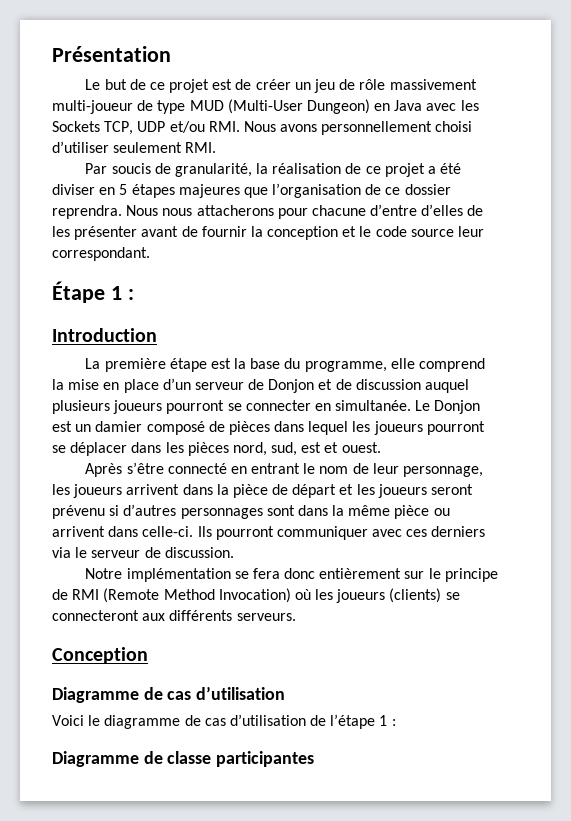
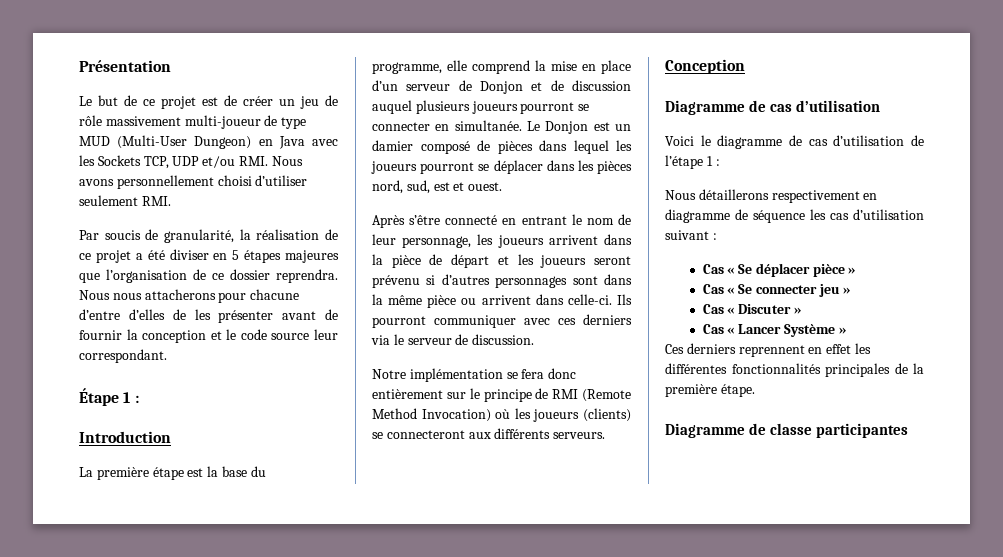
(396, 722) none -> [665,189,878,203] [665,209,924,223] [665,230,717,240] [702,263,856,277] [702,284,851,297] [702,304,801,314] [702,324,846,337] [665,343,871,357] [665,363,924,377] [665,384,755,397] // Nous détaillerons respectivement en diagramme de séquence les cas d’utilisation suivant : // Cas « Se déplacer pièce » // Cas « Se connecter jeu » // Cas « Discuter » // Cas « Lancer Système » // Ces derniers reprennent en effet les différentes fonctionnalités principales de la première étape.

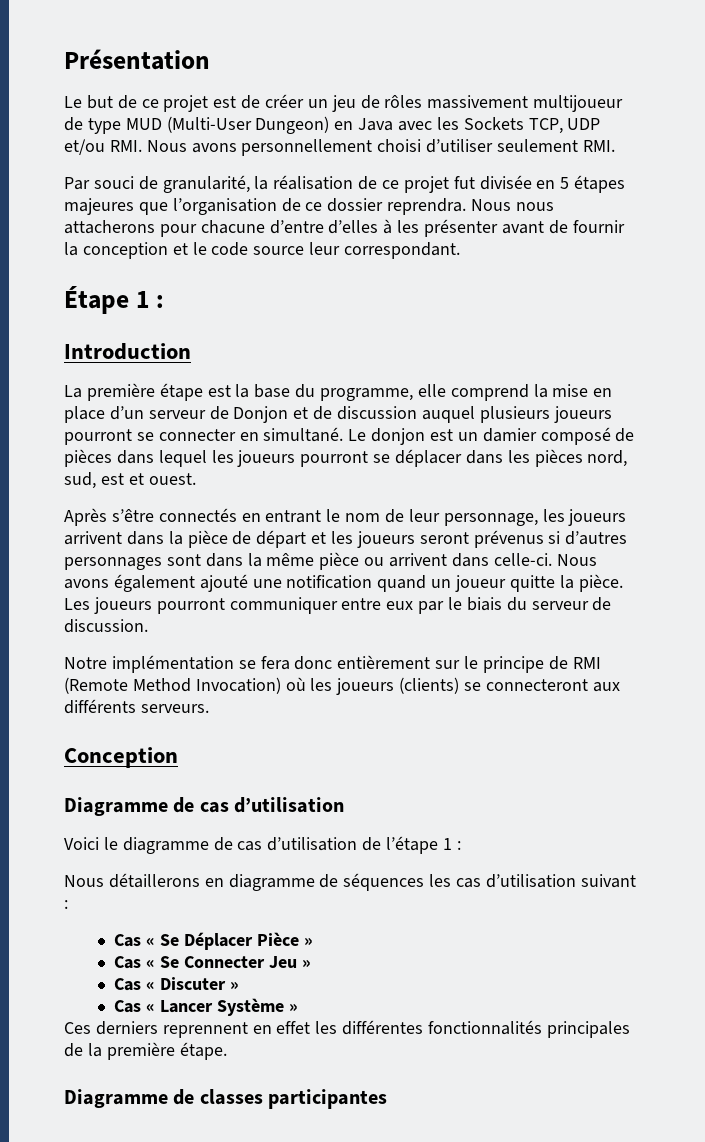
[79,115,261,129] rôle massivement multi-joueur -> [384,95,624,112] rôles massivement multijoueur
[104,230,141,240] soucis -> [93,176,134,189] souci
[135,249,209,260] a été diviser -> [453,175,532,190] fut divisée
[172,309,186,320] de -> [383,219,393,234] à
[454,120,589,134] simultanée. Le Donjon -> [263,427,426,445] simultané. Le donjon
[445,215,498,225] connecté -> [158,508,237,522] connectés
[372,275,420,288] prévenu -> [473,530,544,548] prévenus
[617,294,632,305] [372,314,632,328] [371,334,404,345] Ils pourront communiquer avec ces derniers via le -> [556,554,597,566] [64,574,623,592] [64,597,527,614] Nous avons également ajouté une notification quand un joueur quitte la pièce. Les joueurs pourront communiquer entre eux par le biais du
[771,190,860,203] respectivement -> (200, 880) none
[753,210,805,223] séquence -> [343,873,425,891] séquences
[755,263,845,277] déplacer pièce -> [184,932,299,950] Déplacer Pièce
[755,284,840,297] connecter jeu -> [184,956,297,968] Connecter Jeu
[769,423,812,435] classe -> [199,1089,263,1105] classes

